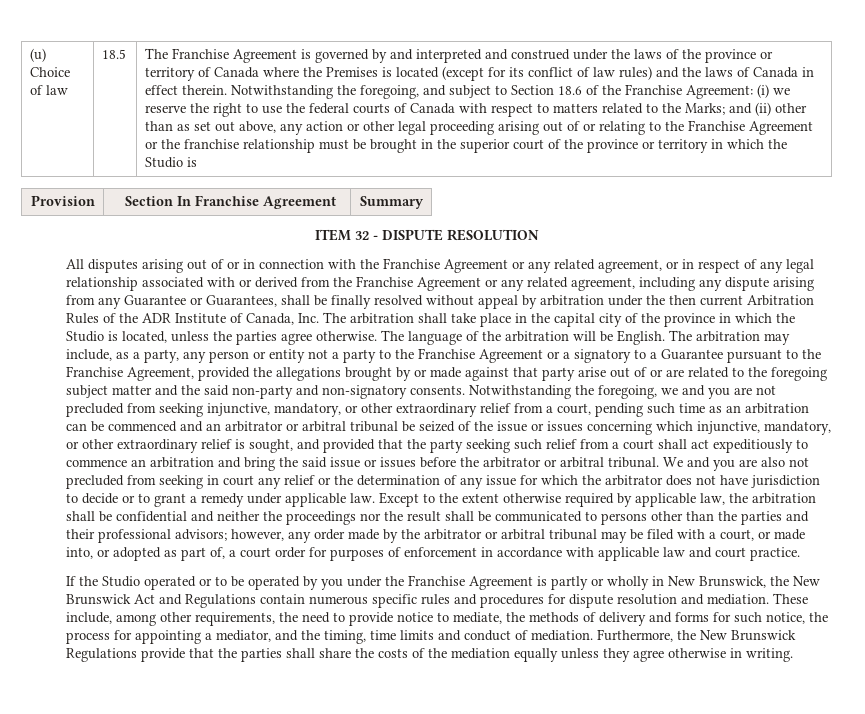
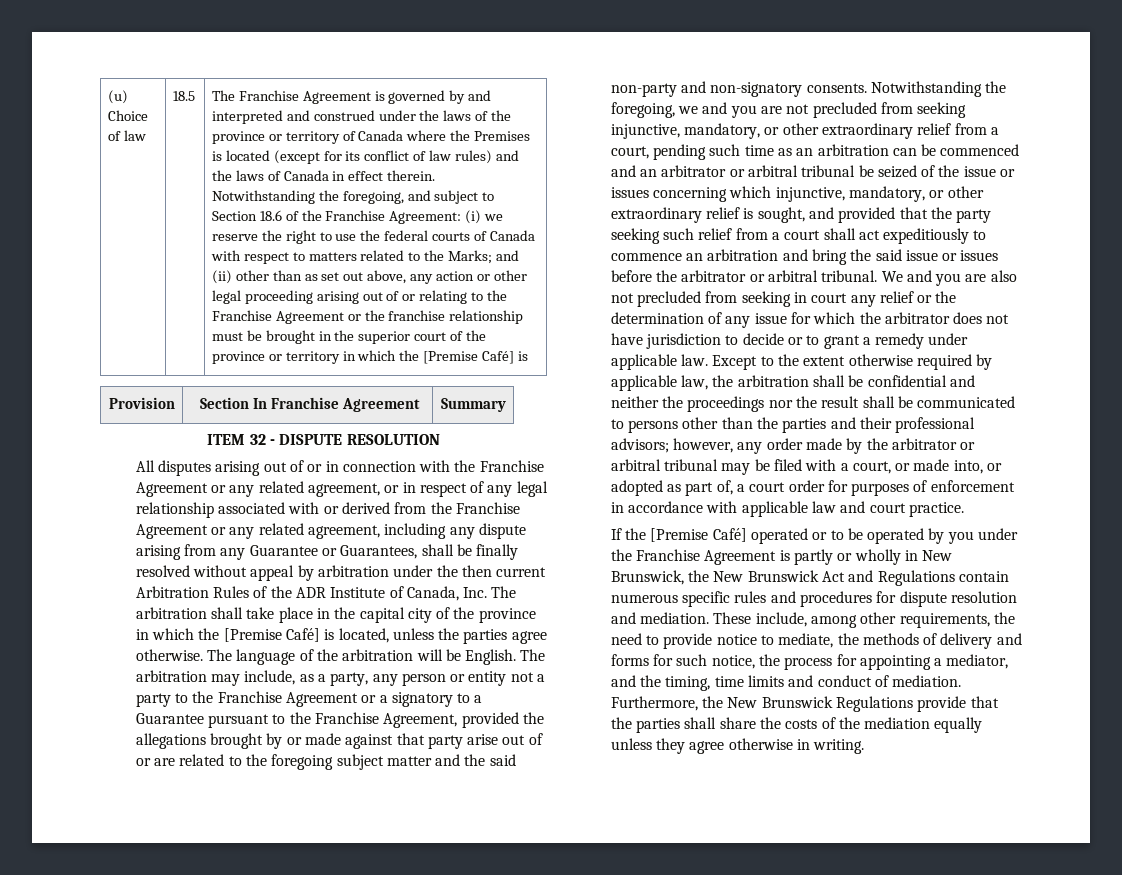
[144,157,183,168] Studio -> [423,351,515,364] [Premise Café]
[65,331,104,342] Studio -> [223,628,320,642] [Premise Café]
[101,576,140,587] Studio -> [650,528,747,542] [Premise Café]

